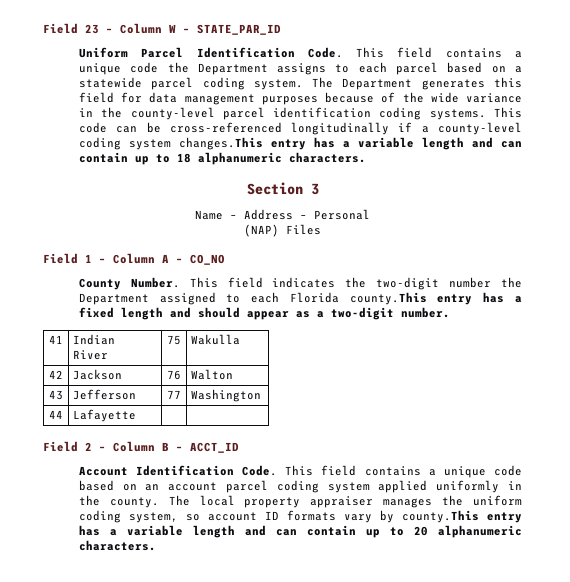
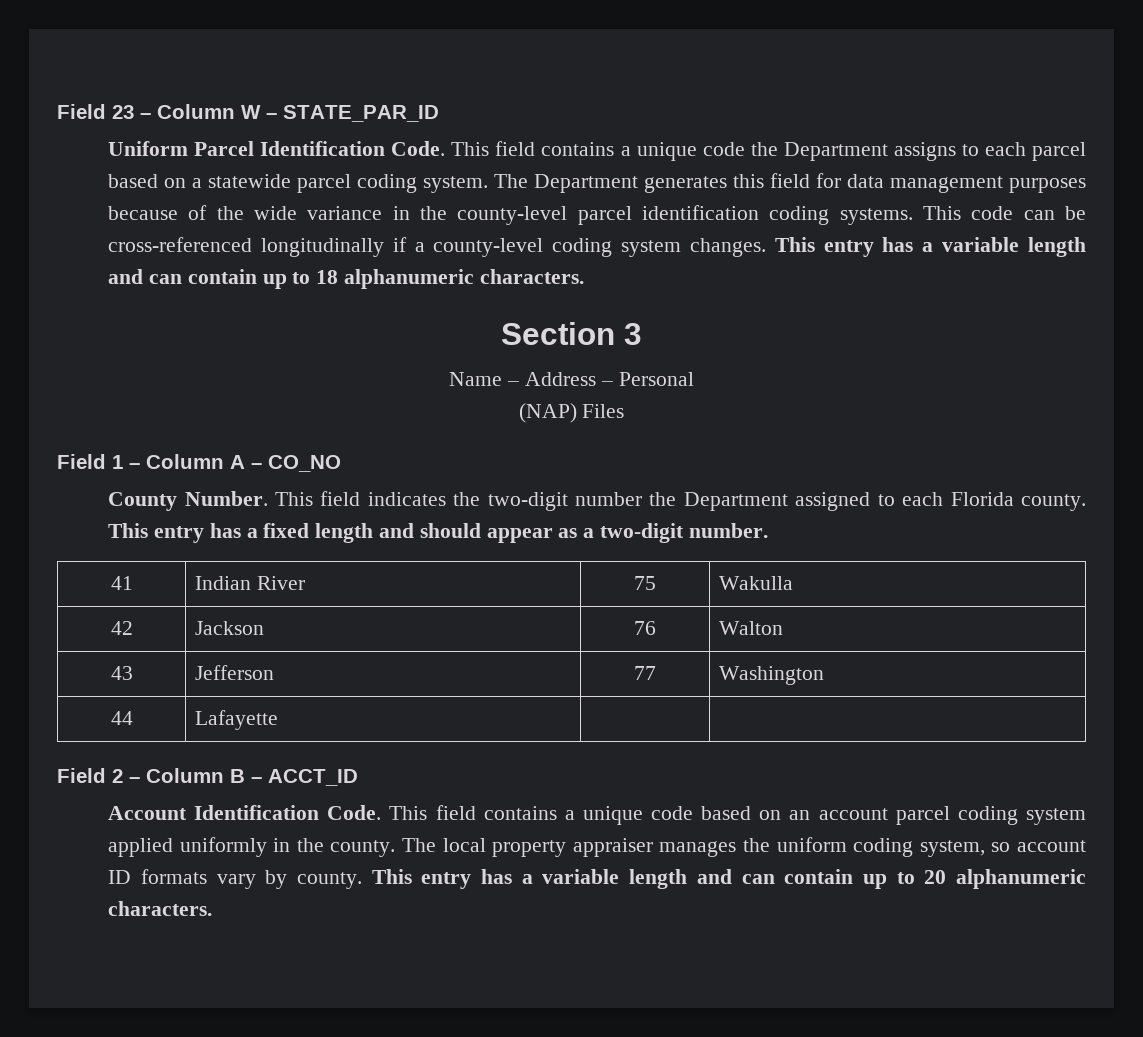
[178,137,263,150] changes.This -> [689,237,815,257] changes. This
[349,292,427,305] county.This -> [1020,494,1086,511] [108,523,149,538] county. This
[401,510,479,523] county.This -> [296,869,412,889] county. This

